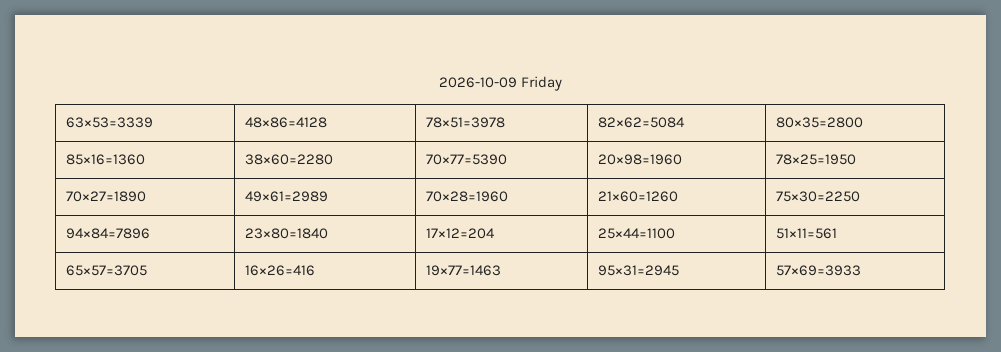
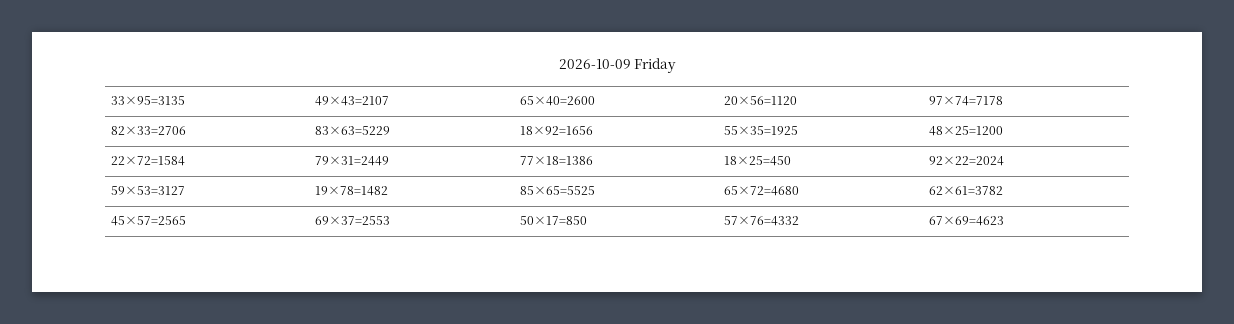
[65,117,153,128] [244,117,327,128] [425,117,505,128] [597,117,685,128] [775,117,863,128] [65,154,145,165] [244,154,333,165] [425,154,507,165] [597,154,682,165] [775,154,856,165] [65,191,146,202] [244,191,328,202] [425,191,508,202] [597,191,678,202] [775,191,860,202] [65,228,150,239] [244,228,328,239] [425,228,495,239] [597,228,675,239] [775,228,837,239] [65,265,147,276] [244,265,315,276] [425,265,501,276] [597,265,679,276] [775,265,861,276] 63×53=3339 | 48×86=4128 | 78×51=3978 | 82×62=5084 | 80×35=2800 // 85×16=1360 | 38×60=2280 | 70×77=5390 | 20×98=1960 | 78×25=1950 // 70×27=1890 | 49×61=2989 | 70×28=1960 | 21×60=1260 | 75×30=2250 // 94×84=7896 | 23×80=1840 | 17×12=204 | 25×44=1100 | 51×11=561 // 65×57=3705 | 16×26=416 | 19×77=1463 | 95×31=2945 | 57×69=3933 -> [111,96,186,105] [315,96,390,106] [520,96,596,106] [724,96,798,105] [929,96,1004,106] [111,126,187,135] [315,126,391,135] [520,126,594,135] [724,126,799,135] [929,126,1004,136] [111,156,186,166] [315,156,390,166] [520,156,594,165] [724,156,792,166] [929,156,1005,166] [111,186,186,195] [315,186,389,196] [520,186,596,195] [724,186,800,196] [929,186,1004,195] [111,216,187,226] [315,216,391,225] [520,216,588,225] [724,216,800,226] [929,216,1005,226] 33×95=3135 | 49×43=2107 | 65×40=2600 | 20×56=1120 | 97×74=7178 // 82×33=2706 | 83×63=5229 | 18×92=1656 | 55×35=1925 | 48×25=1200 // 22×72=1584 | 79×31=2449 | 77×18=1386 | 18×25=450 | 92×22=2024 // 59×53=3127 | 19×78=1482 | 85×65=5525 | 65×72=4680 | 62×61=3782 // 45×57=2565 | 69×37=2553 | 50×17=850 | 57×76=4332 | 67×69=4623

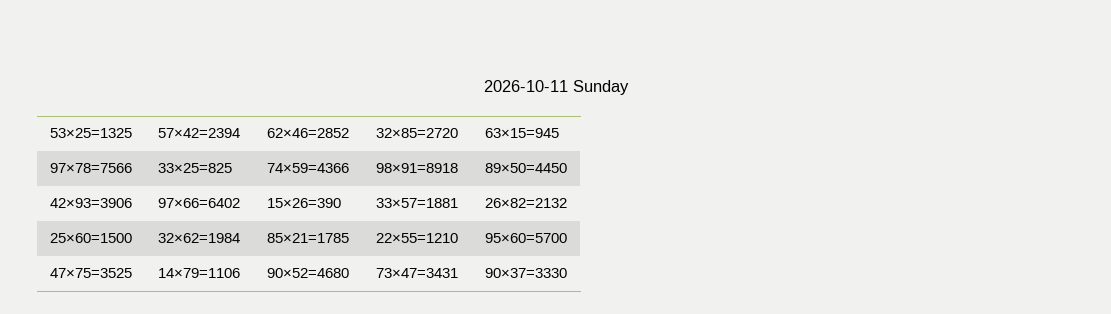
[558,58,677,73] [111,96,186,105] [315,96,390,106] [520,96,596,106] [724,96,798,105] [929,96,1004,106] [111,126,187,135] [315,126,391,135] [520,126,594,135] [724,126,799,135] [929,126,1004,136] [111,156,186,166] [315,156,390,166] [520,156,594,165] [724,156,792,166] [929,156,1005,166] [111,186,186,195] [315,186,389,196] [520,186,596,195] [724,186,800,196] [929,186,1004,195] [111,216,187,226] [315,216,391,225] [520,216,588,225] [724,216,800,226] [929,216,1005,226] 2026-10-09 Friday // 33×95=3135 | 49×43=2107 | 65×40=2600 | 20×56=1120 | 97×74=7178 // 82×33=2706 | 83×63=5229 | 18×92=1656 | 55×35=1925 | 48×25=1200 // 22×72=1584 | 79×31=2449 | 77×18=1386 | 18×25=450 | 92×22=2024 // 59×53=3127 | 19×78=1482 | 85×65=5525 | 65×72=4680 | 62×61=3782 // 45×57=2565 | 69×37=2553 | 50×17=850 | 57×76=4332 | 67×69=4623 -> [483,80,629,95] [49,128,132,138] [157,128,240,138] [266,128,349,138] [375,128,458,138] [484,128,559,138] [49,163,132,173] [157,163,232,173] [266,163,349,173] [375,163,458,173] [484,163,567,173] [49,198,132,208] [157,198,240,208] [266,198,341,208] [375,198,458,208] [484,198,567,208] [49,233,132,243] [157,233,240,243] [266,233,349,243] [375,233,458,243] [484,233,567,243] [49,268,132,278] [157,268,240,278] [266,268,349,278] [375,268,458,278] [484,268,567,278] 2026-10-11 Sunday // 53×25=1325 | 57×42=2394 | 62×46=2852 | 32×85=2720 | 63×15=945 // 97×78=7566 | 33×25=825 | 74×59=4366 | 98×91=8918 | 89×50=4450 // 42×93=3906 | 97×66=6402 | 15×26=390 | 33×57=1881 | 26×82=2132 // 25×60=1500 | 32×62=1984 | 85×21=1785 | 22×55=1210 | 95×60=5700 // 47×75=3525 | 14×79=1106 | 90×52=4680 | 73×47=3431 | 90×37=3330

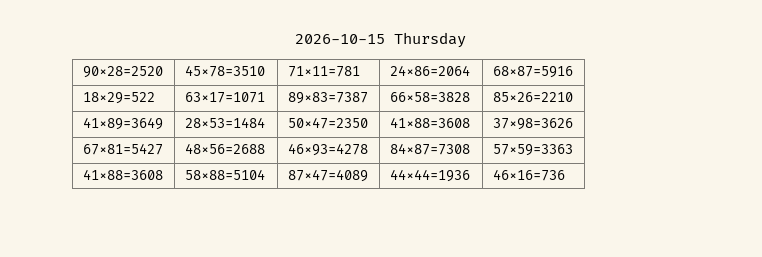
[483,80,629,95] [49,128,132,138] [157,128,240,138] [266,128,349,138] [375,128,458,138] [484,128,559,138] [49,163,132,173] [157,163,232,173] [266,163,349,173] [375,163,458,173] [484,163,567,173] [49,198,132,208] [157,198,240,208] [266,198,341,208] [375,198,458,208] [484,198,567,208] [49,233,132,243] [157,233,240,243] [266,233,349,243] [375,233,458,243] [484,233,567,243] [49,268,132,278] [157,268,240,278] [266,268,349,278] [375,268,458,278] [484,268,567,278] 2026-10-11 Sunday // 53×25=1325 | 57×42=2394 | 62×46=2852 | 32×85=2720 | 63×15=945 // 97×78=7566 | 33×25=825 | 74×59=4366 | 98×91=8918 | 89×50=4450 // 42×93=3906 | 97×66=6402 | 15×26=390 | 33×57=1881 | 26×82=2132 // 25×60=1500 | 32×62=1984 | 85×21=1785 | 22×55=1210 | 95×60=5700 // 47×75=3525 | 14×79=1106 | 90×52=4680 | 73×47=3431 | 90×37=3330 -> [295,32,466,48] [82,66,163,78] [184,65,265,77] [287,66,360,77] [389,65,470,76] [492,66,573,78] [82,92,155,104] [184,92,265,103] [287,92,368,104] [389,92,470,102] [492,92,573,102] [82,117,163,130] [184,117,265,128] [287,117,368,129] [389,117,470,128] [492,118,573,130] [82,143,163,155] [184,143,265,154] [287,143,368,156] [389,143,470,155] [492,144,573,156] [82,169,163,180] [184,169,265,180] [287,169,368,182] [389,169,470,182] [492,169,565,181] 2026-10-15 Thursday // 90×28=2520 | 45×78=3510 | 71×11=781 | 24×86=2064 | 68×87=5916 // 18×29=522 | 63×17=1071 | 89×83=7387 | 66×58=3828 | 85×26=2210 // 41×89=3649 | 28×53=1484 | 50×47=2350 | 41×88=3608 | 37×98=3626 // 67×81=5427 | 48×56=2688 | 46×93=4278 | 84×87=7308 | 57×59=3363 // 41×88=3608 | 58×88=5104 | 87×47=4089 | 44×44=1936 | 46×16=736

